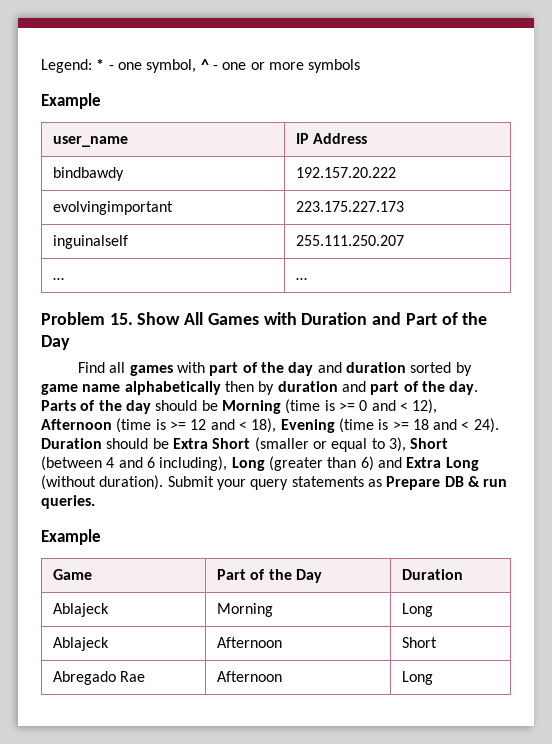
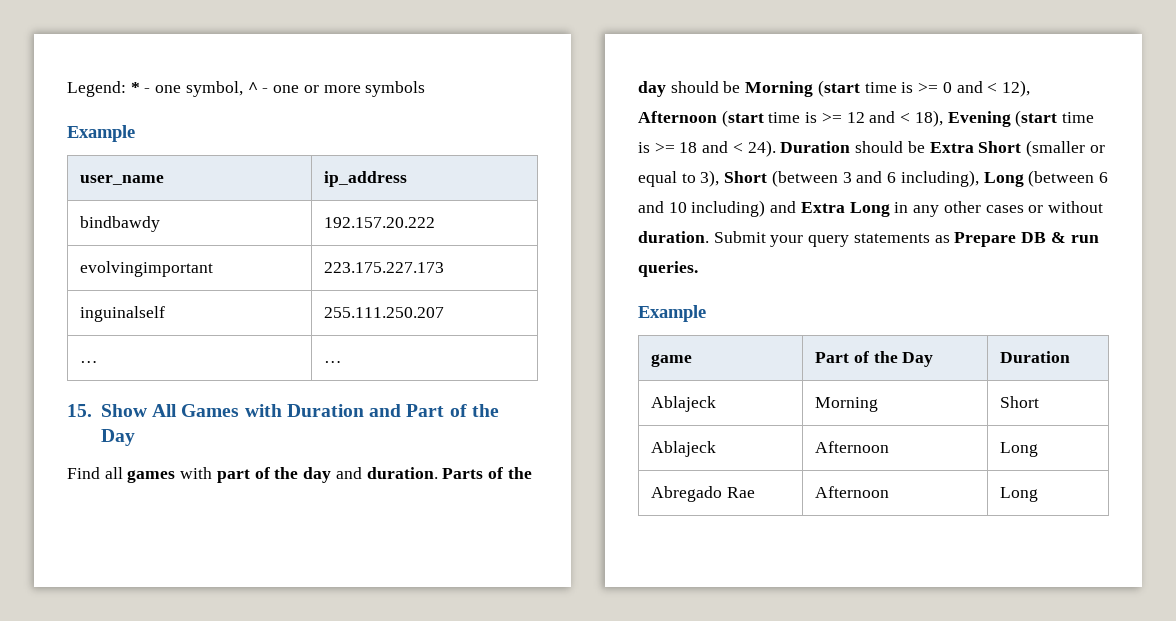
[296,133,368,144] IP Address -> [324,171,408,187] ip_address
[41,312,105,325] Problem -> (343, 362) none
[345,362,472,376] [41,381,479,395] duration sorted by game name alphabetically then by duration and part of the day. -> [366,467,438,479] duration.
[285,399,321,414] (time -> [817,80,897,97] (start time
[116,418,152,433] (time -> [721,110,801,127] (start time
[338,418,374,433] (time -> [1015,110,1094,127] (start time
[106,457,115,468] 4 -> [842,172,852,183] 3
[268,456,479,471] [41,475,164,490] (greater than 6) and Extra Long (without duration). -> [1028,170,1108,187] [638,200,1103,217] [638,231,709,243] (between 6 and 10 including) and Extra Long in any other cases or without duration.
[53,569,93,580] Game -> [651,354,693,367] game
[402,603,434,617] Long -> [1000,396,1040,408] Short
[402,637,438,648] Short -> [1000,442,1039,457] Long

